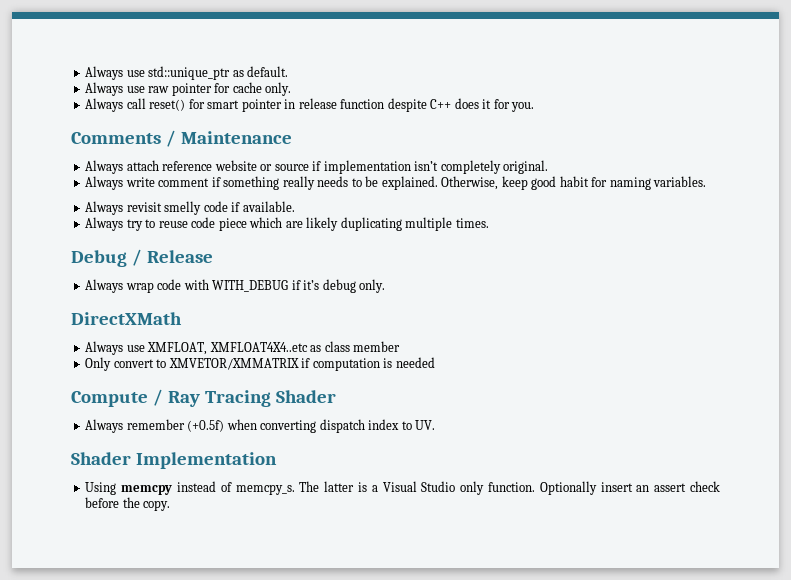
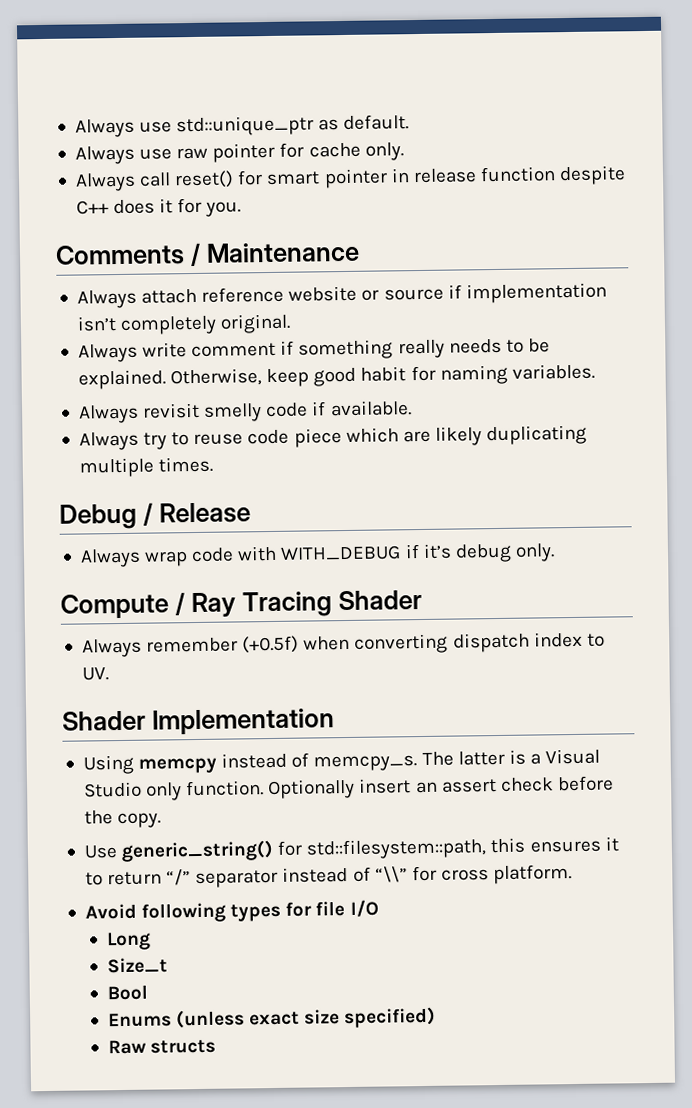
[71,312,182,325] [85,341,401,355] [85,357,435,371] // DirectXMath // Always use XMFLOAT, XMFLOAT4X4..etc as class member // Only convert to XMVETOR/XMMATRIX if computation is needed -> (555, 552) none
(171, 505) none -> [83,836,619,862] [84,864,573,889] [84,899,379,923] [105,931,151,951] [106,957,168,974] [106,984,148,1001] [107,1006,437,1029] [107,1039,217,1055] // Use generic_string() for std::filesystem::path, this ensures it to return “/” separator instead of “\\” for cross platform. // Avoid following types for file I/O // Long // Size_t // Bool // Enums (unless exact size specified) // Raw structs

